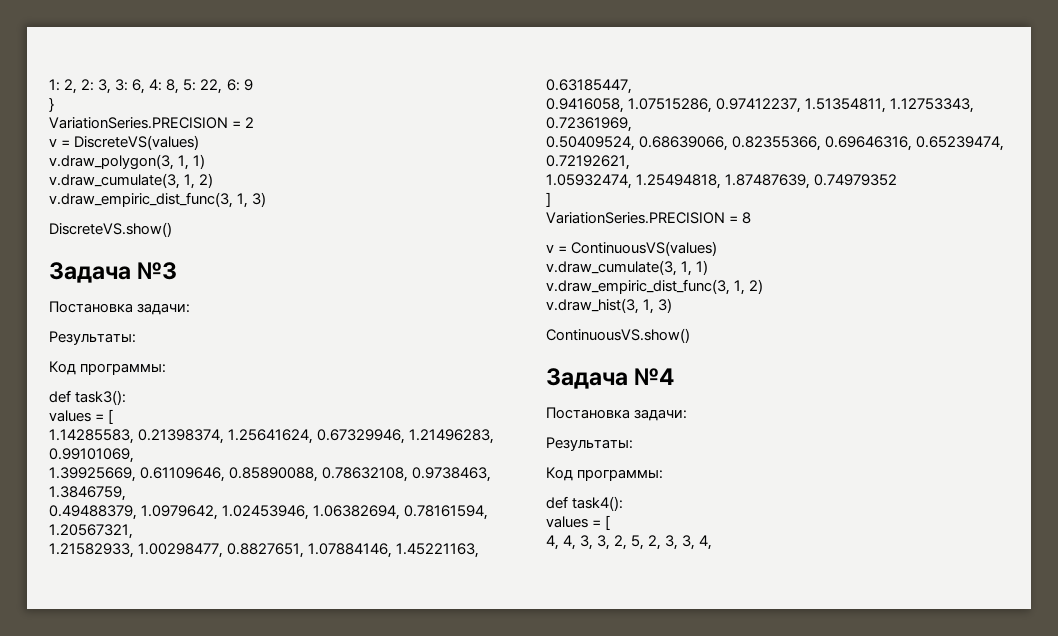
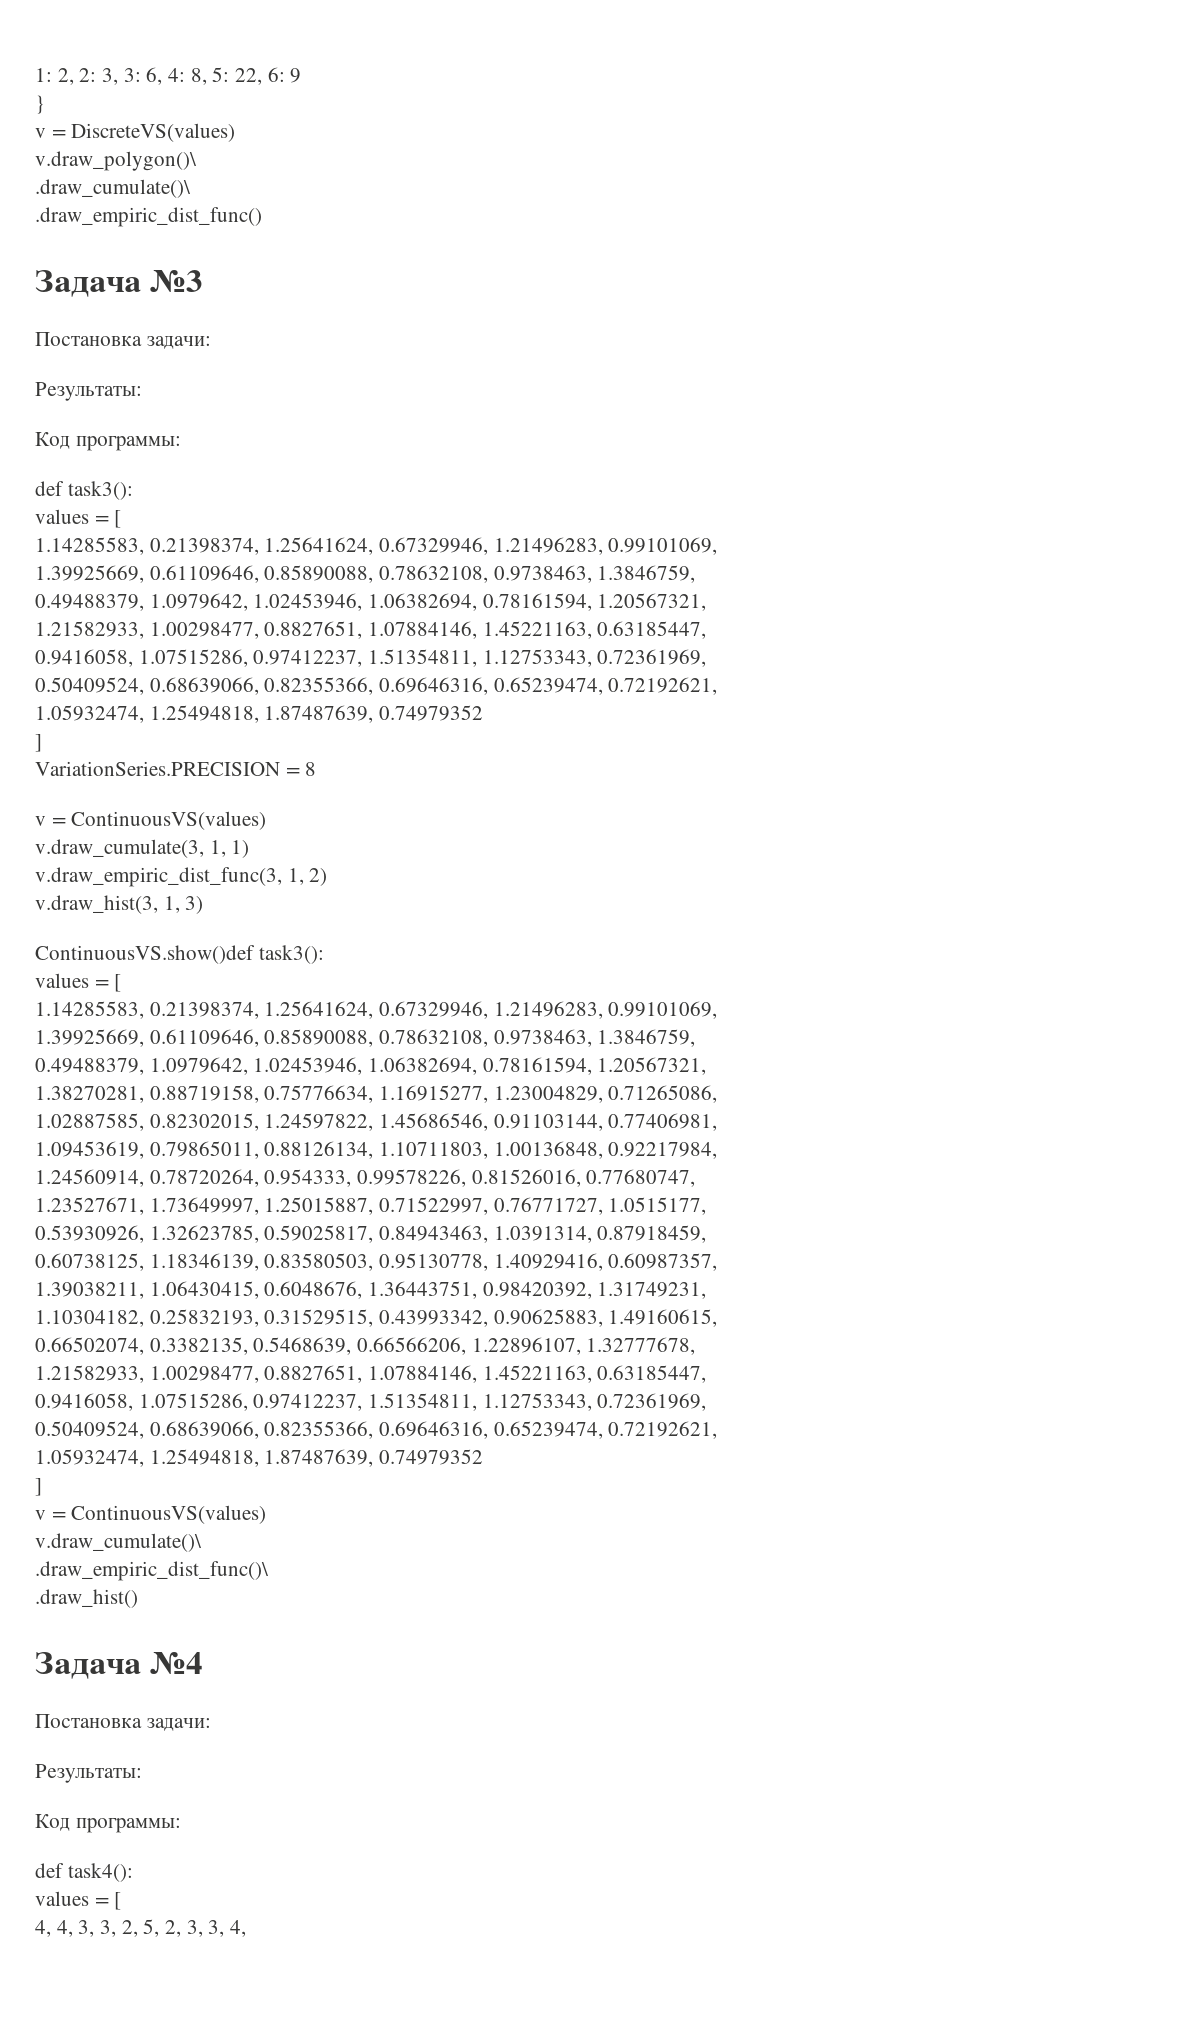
[49,117,255,129] // VariationSeries.PRECISION = 2 -> (45, 104) none
[49,154,206,170] [49,173,214,189] [49,192,267,208] [49,222,172,237] v.draw_polygon(3, 1, 1) // v.draw_cumulate(3, 1, 2) // v.draw_empiric_dist_func(3, 1, 3) // DiscreteVS.show() -> [35,151,197,171] [35,179,191,198] [35,207,262,227] v.draw_polygon()\ // .draw_cumulate()\ // .draw_empiric_dist_func()
[546,328,690,343] ContinuousVS.show() -> [35,945,324,964] [35,973,122,992] [35,1001,718,1019] [35,1029,696,1047] [35,1057,707,1075] [35,1085,718,1103] [35,1113,718,1131] [35,1141,718,1159] [35,1169,696,1187] [35,1197,707,1215] [35,1225,707,1243] [35,1253,718,1271] [35,1281,707,1299] [35,1309,718,1327] [35,1337,696,1355] [35,1365,707,1383] [35,1393,707,1411] [35,1421,718,1439] [35,1449,484,1467] [35,1478,42,1496] [35,1505,267,1524] [35,1533,202,1552] [35,1561,269,1581] [35,1589,138,1608] ContinuousVS.show()def task3(): // values = [ // 1.14285583, 0.21398374, 1.25641624, 0.67329946, 1.21496283, 0.99101069, // 1.39925669, 0.61109646, 0.85890088, 0.78632108, 0.9738463, 1.3846759, // 0.49488379, 1.0979642, 1.02453946, 1.06382694, 0.78161594, 1.20567321, // 1.38270281, 0.88719158, 0.75776634, 1.16915277, 1.23004829, 0.71265086, // 1.02887585, 0.82302015, 1.24597822, 1.45686546, 0.91103144, 0.77406981, // 1.09453619, 0.79865011, 0.88126134, 1.10711803, 1.00136848, 0.92217984, // 1.24560914, 0.78720264, 0.954333, 0.99578226, 0.81526016, 0.77680747, // 1.23527671, 1.73649997, 1.25015887, 0.71522997, 0.76771727, 1.0515177, // 0.53930926, 1.32623785, 0.59025817, 0.84943463, 1.0391314, 0.87918459, // 0.60738125, 1.18346139, 0.83580503, 0.95130778, 1.40929416, 0.60987357, // 1.39038211, 1.06430415, 0.6048676, 1.36443751, 0.98420392, 1.31749231, // 1.10304182, 0.25832193, 0.31529515, 0.43993342, 0.90625883, 1.49160615, // 0.66502074, 0.3382135, 0.5468639, 0.66566206, 1.22896107, 1.32777678, // 1.21582933, 1.00298477, 0.8827651, 1.07884146, 1.45221163, 0.63185447, // 0.9416058, 1.07515286, 0.97412237, 1.51354811, 1.12753343, 0.72361969, // 0.50409524, 0.68639066, 0.82355366, 0.69646316, 0.65239474, 0.72192621, // 1.05932474, 1.25494818, 1.87487639, 0.74979352 // ] // v = ContinuousVS(values) // v.draw_cumulate()\ // .draw_empiric_dist_func()\ // .draw_hist()

